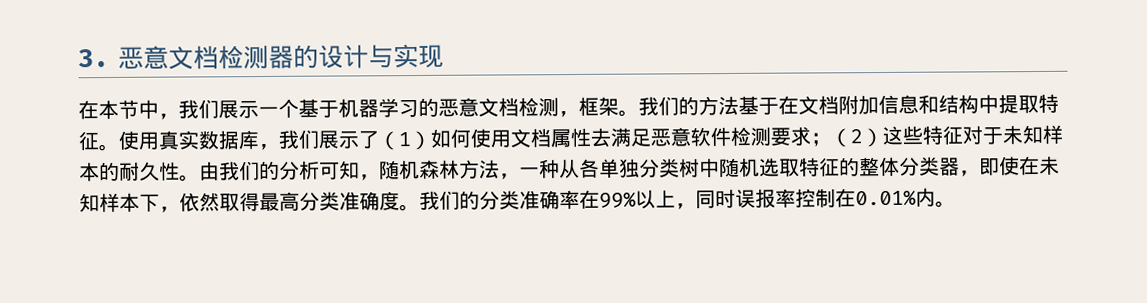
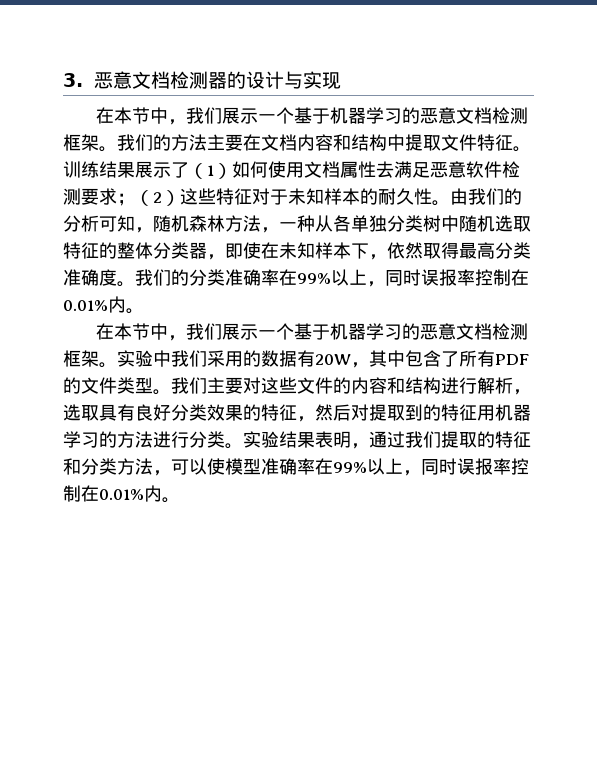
[558,110,579,118] ， -> (529, 115) none
[738,93,1059,116] [78,129,319,152] 基于在文档附加信息和结构中提取特征。使用真实数据库，我们 -> [207,134,531,152] [63,161,135,178] 主要在文档内容和结构中提取文件特征。训练结果
(956, 204) none -> [96,323,529,341] [63,350,529,368] [63,377,531,395] [63,404,531,422] [63,431,531,449] [63,458,529,476] [63,485,180,503] // 在本节中，我们展示一个基于机器学习的恶意文档检测框架。实验中我们采用的数据有20W，其中包含了所有PDF的文件类型。我们主要对这些文件的内容和结构进行解析，选取具有良好分类效果的特征，然后对提取到的特征用机器学习的方法进行分类。实验结果表明，通过我们提取的特征和分类方法，可以使模型准确率在99%以上，同时误报率控制在0.01%内。

